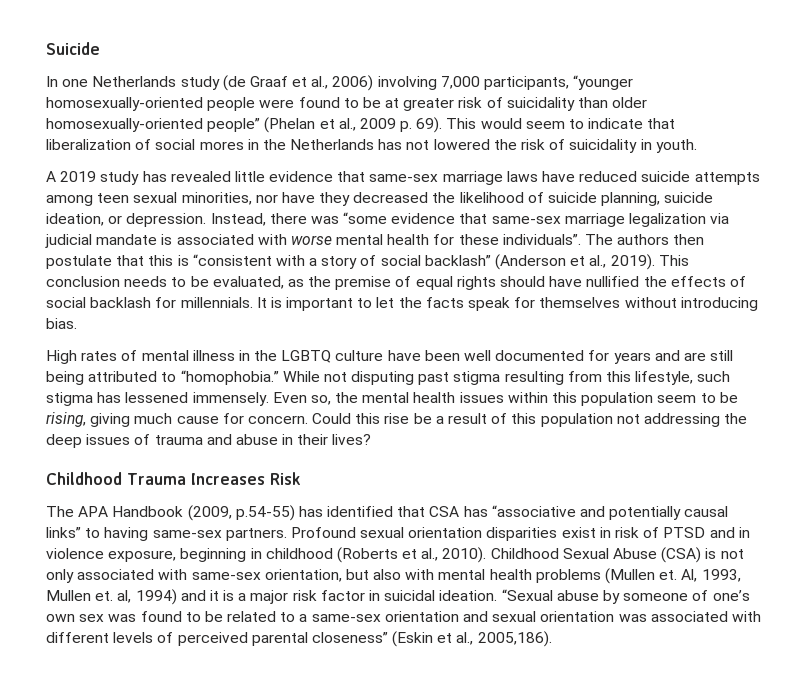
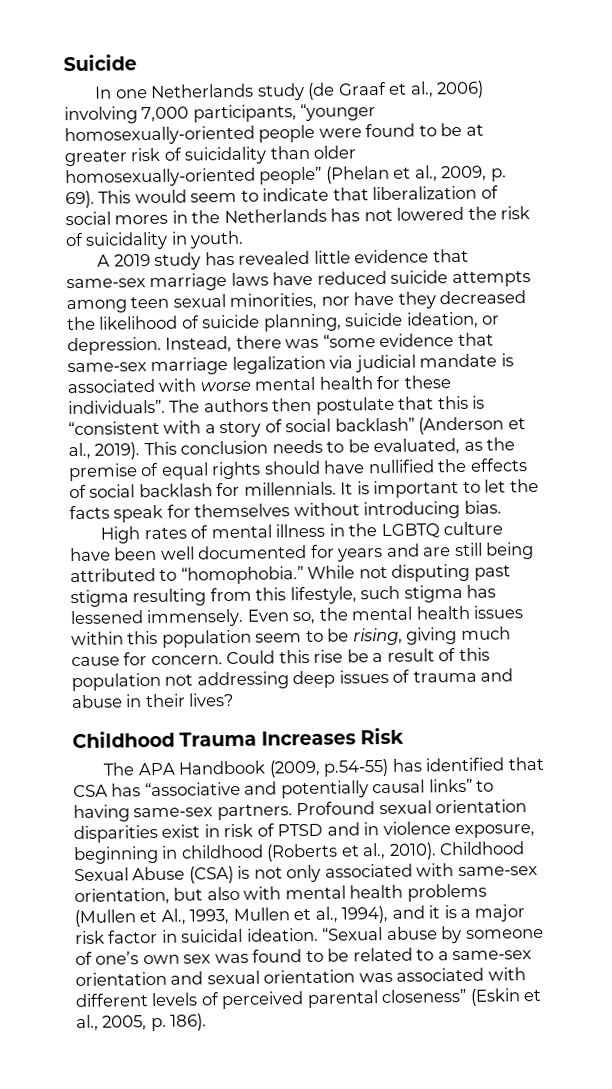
[359,118,396,129] 2009 -> [441,165,488,182] 2009,
[724,413,748,424] the -> (289, 680) none
[659,569,741,582] [46,589,177,605] et. Al, 1993, Mullen et. al, 1994) -> [139,905,389,925] et Al., 1993, Mullen et al., 1994),
[477,631,552,647] 2005,186). -> [102,1013,208,1032] 2005, p. 186).

